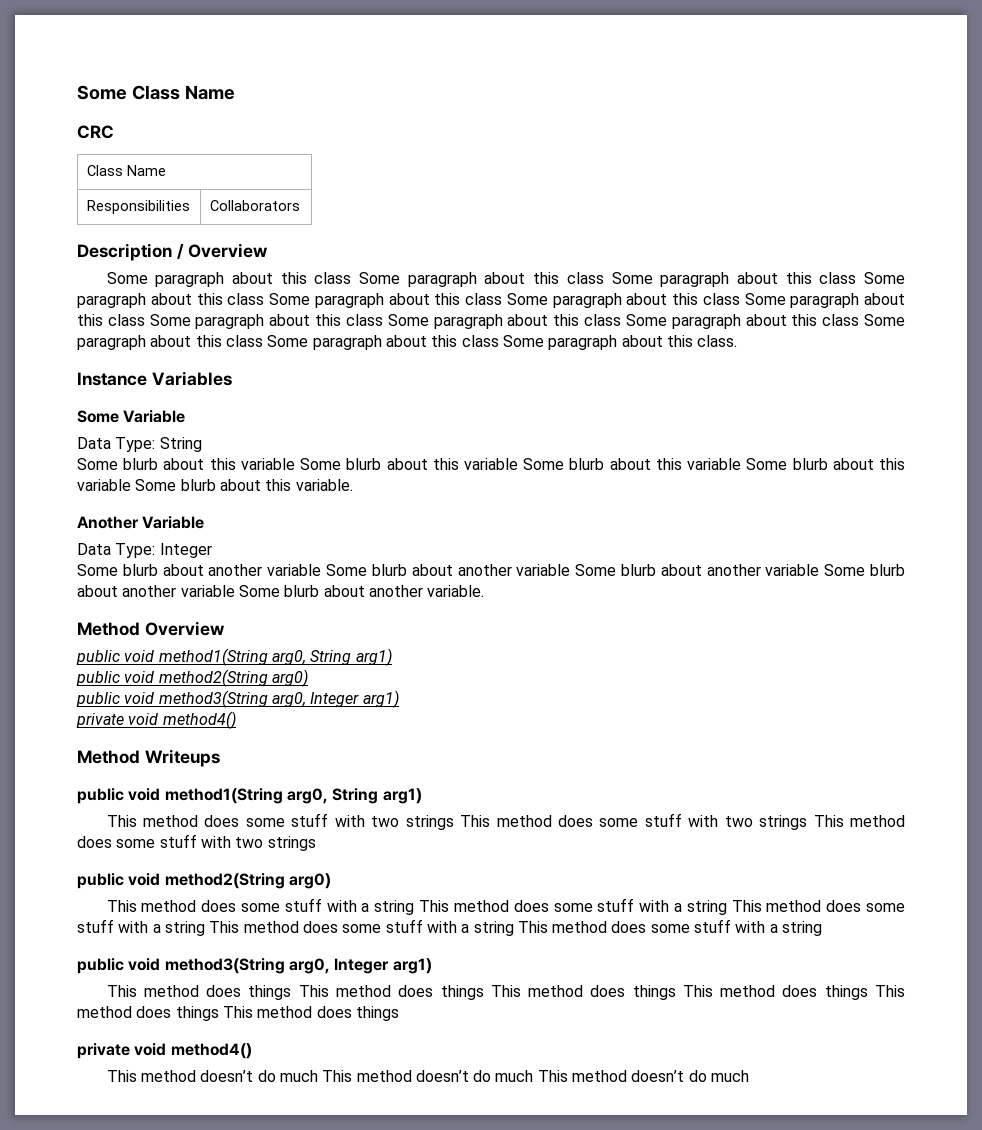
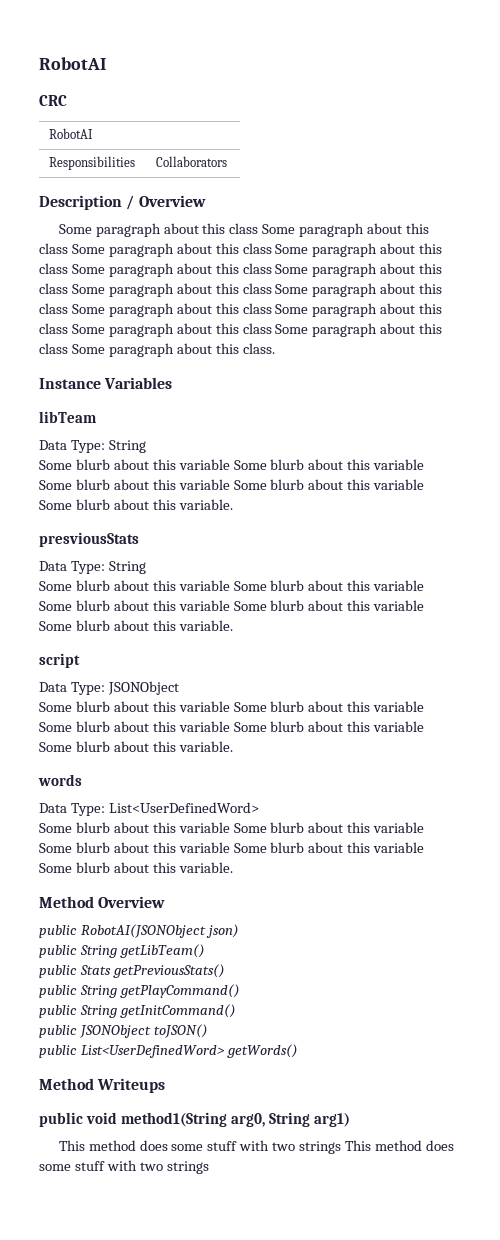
[77,85,235,100] Some Class Name -> [39,57,106,70] RobotAI
[86,165,166,176] Class Name -> [49,128,94,139] RobotAI
[77,410,186,423] Some Variable -> [39,411,97,423] libTeam
[77,516,205,529] [77,543,212,558] [77,564,905,576] [77,585,485,597] [77,621,225,636] [76,648,392,666] [76,669,308,687] [76,690,399,708] [76,711,236,729] Another Variable // Data Type: Integer // Some blurb about another variable Some blurb about another variable Some blurb about another variable Some blurb about another variable Some blurb about another variable. // Method Overview // public void method1(String arg0, String arg1) // public void method2(String arg0) // public void method3(String arg0, Integer arg1) // private void method4() -> [39,532,139,547] [39,561,146,574] [39,580,425,591] [39,600,425,611] [39,620,233,631] [39,653,80,668] [39,681,179,695] [39,701,425,712] [39,721,425,732] [39,741,233,752] [38,774,82,786] [39,802,259,816] [39,822,425,833] [39,842,425,853] [39,862,233,873] [39,896,166,908] [39,924,239,938] [39,944,205,958] [39,964,225,978] [39,984,240,998] [39,1004,236,1018] [39,1024,208,1038] [39,1044,298,1058] presviousStats // Data Type: String // Some blurb about this variable Some blurb about this variable Some blurb about this variable Some blurb about this variable Some blurb about this variable. // script // Data Type: JSONObject // Some blurb about this variable Some blurb about this variable Some blurb about this variable Some blurb about this variable Some blurb about this variable. // words // Data Type: List<UserDefinedWord> // Some blurb about this variable Some blurb about this variable Some blurb about this variable Some blurb about this variable Some blurb about this variable. // Method Overview // public RobotAI(JSONObject json) // public String getLibTeam() // public Stats getPreviousStats() // public String getPlayCommand() // public String getInitCommand() // public JSONObject toJSON() // public List<UserDefinedWord> getWords()
[813,815,906,827] [77,834,316,851] [77,873,331,889] [106,898,905,915] [77,919,823,936] [77,958,432,974] [106,985,905,1000] [77,1006,399,1021] [77,1043,252,1059] [106,1070,750,1082] This method does some stuff with two strings // public void method2(String arg0) // This method does some stuff with a string This method does some stuff with a string This method does some stuff with a string This method does some stuff with a string This method does some stuff with a string // public void method3(String arg0, Integer arg1) // This method does things This method does things This method does things This method does things This method does things This method does things // private void method4() // This method doesn’t do much This method doesn’t do much This method doesn’t do much -> (209, 1167) none

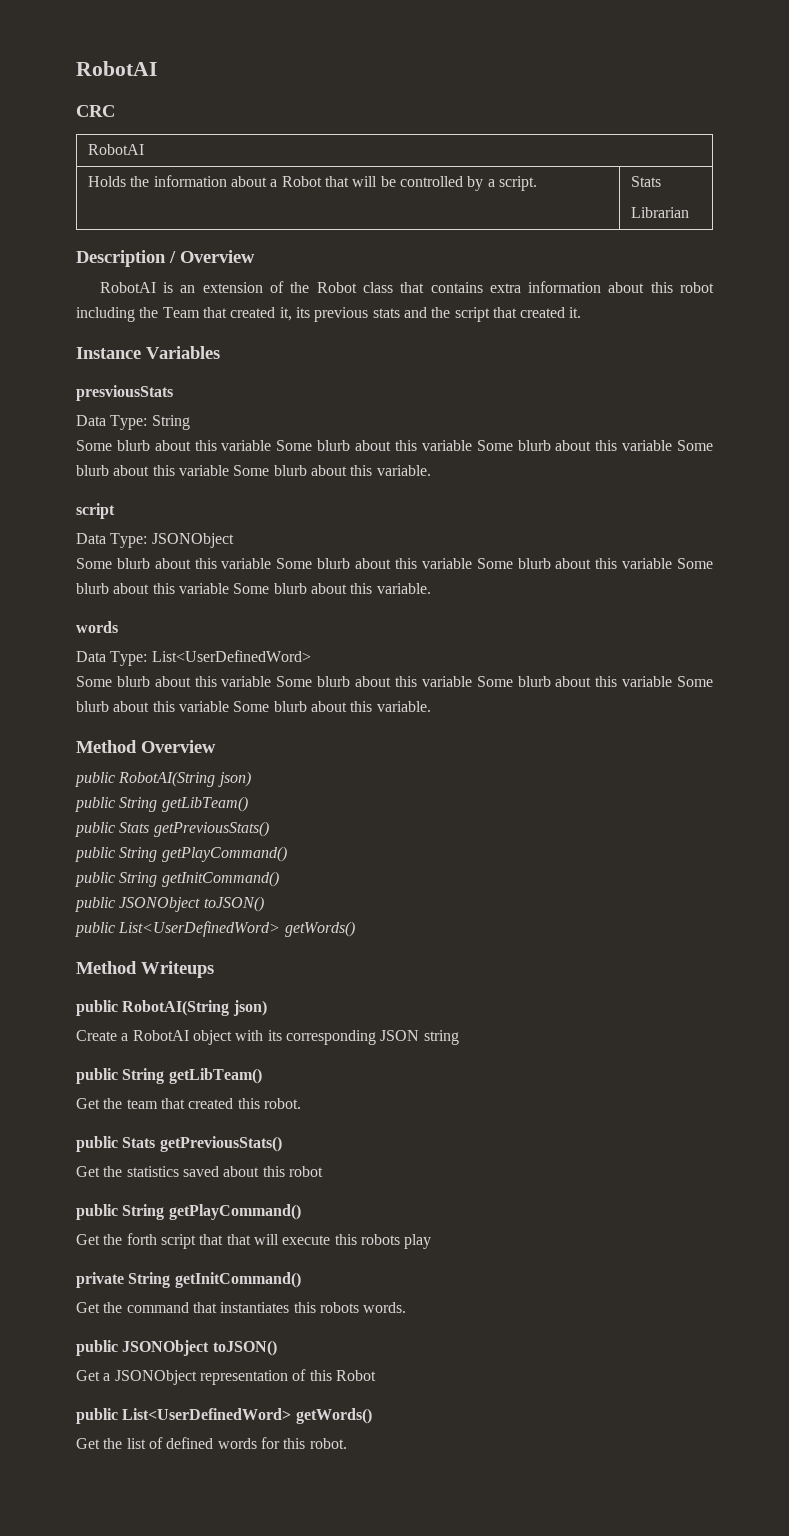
[49,156,136,170] [156,156,228,167] [39,195,206,210] [58,223,430,237] [39,243,443,257] [39,263,443,277] [39,283,443,297] [39,303,443,317] [39,323,443,337] [39,343,275,357] [39,377,173,389] [39,411,97,423] [39,440,146,453] [39,459,425,470] [39,479,425,490] [39,499,233,510] Responsibilities | Collaborators // Description / Overview // Some paragraph about this class Some paragraph about this class Some paragraph about this class Some paragraph about this class Some paragraph about this class Some paragraph about this class Some paragraph about this class Some paragraph about this class Some paragraph about this class Some paragraph about this class Some paragraph about this class Some paragraph about this class Some paragraph about this class. // Instance Variables // libTeam // Data Type: String // Some blurb about this variable Some blurb about this variable Some blurb about this variable Some blurb about this variable Some blurb about this variable. -> [88,175,537,191] [631,176,662,187] [631,207,690,218] [76,250,255,267] [99,281,714,293] [76,307,582,322] [76,346,220,359] Holds the information about a Robot that will be controlled by a script. | Stats // Librarian // Description / Overview // RobotAI is an extension of the Robot class that contains extra information about this robot including the Team that created it, its previous stats and the script that created it. // Instance Variables
[80,924,206,938] RobotAI(JSONObject -> [118,771,216,787] RobotAI(String
[85,1112,350,1127] [58,1140,454,1154] [39,1160,209,1174] void method1(String arg0, String arg1) // This method does some stuff with two strings This method does some stuff with two strings -> [122,1000,267,1016] [76,1030,459,1045] [76,1068,262,1084] [76,1098,301,1109] [76,1136,282,1152] [76,1166,323,1177] [76,1204,301,1220] [76,1233,432,1249] [76,1272,301,1288] [76,1302,407,1313] [76,1340,277,1356] [76,1369,376,1385] [76,1408,372,1424] [76,1437,347,1449] RobotAI(String json) // Create a RobotAI object with its corresponding JSON string // public String getLibTeam() // Get the team that created this robot. // public Stats getPreviousStats() // Get the statistics saved about this robot // public String getPlayCommand() // Get the forth script that that will execute this robots play // private String getInitCommand() // Get the command that instantiates this robots words. // public JSONObject toJSON() // Get a JSONObject representation of this Robot // public List<UserDefinedWord> getWords() // Get the list of defined words for this robot.

